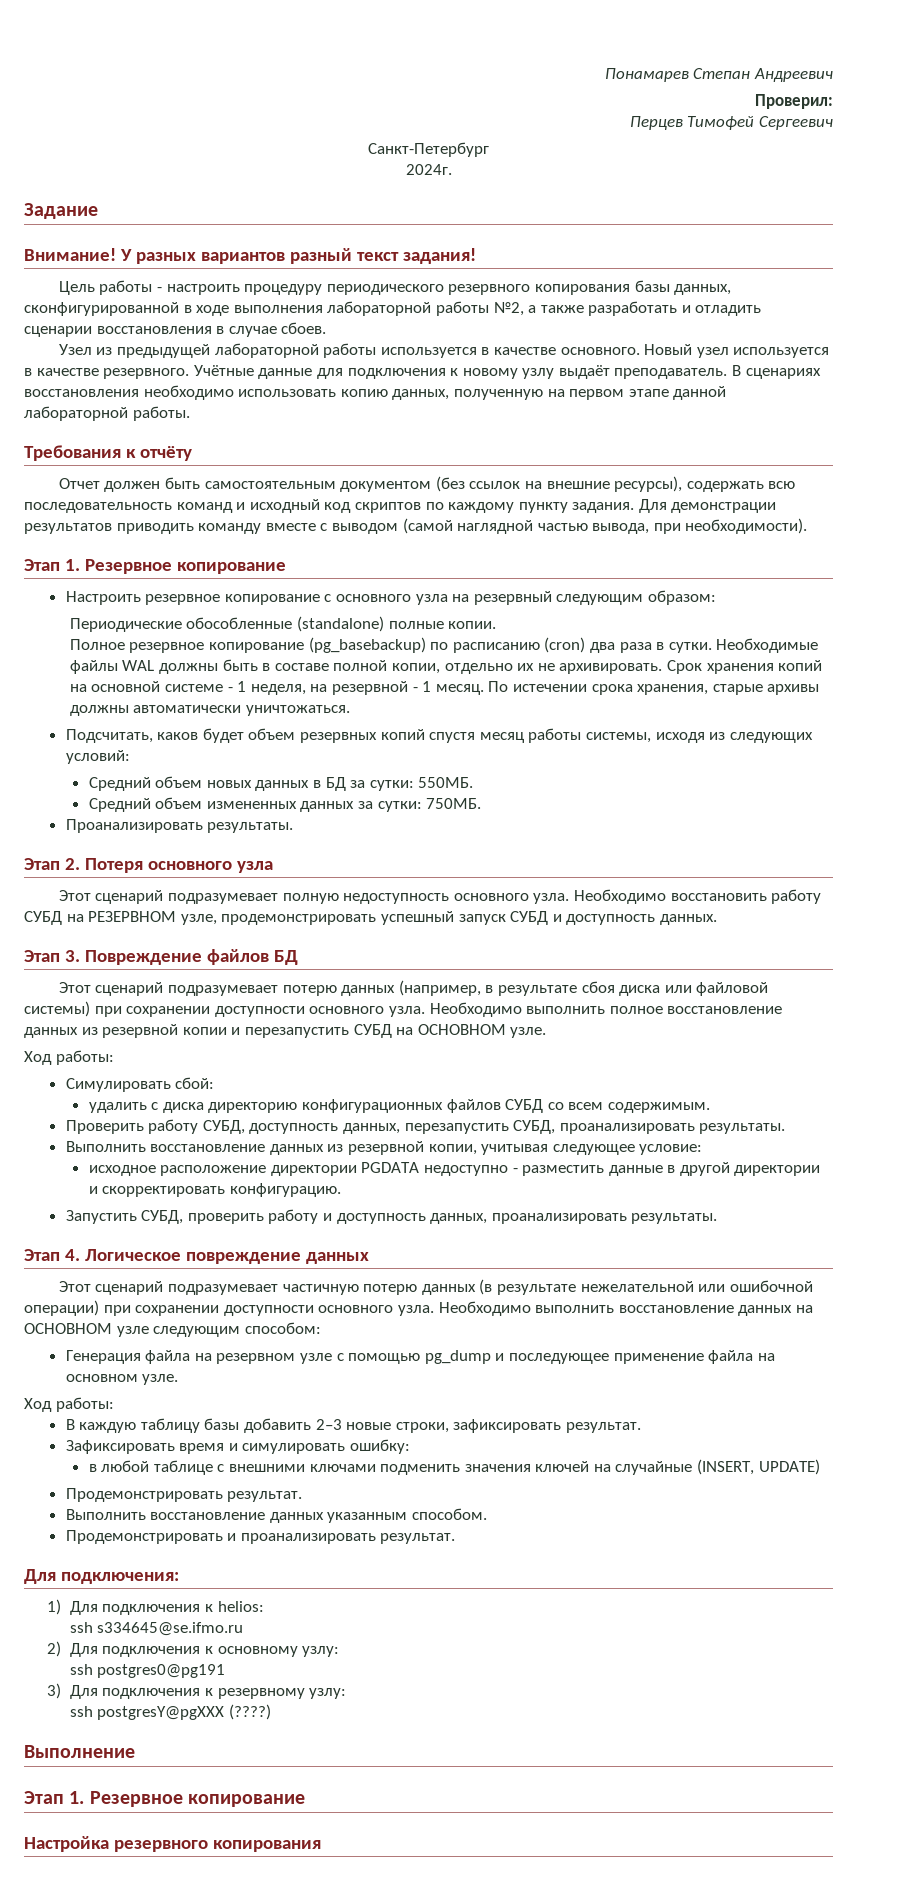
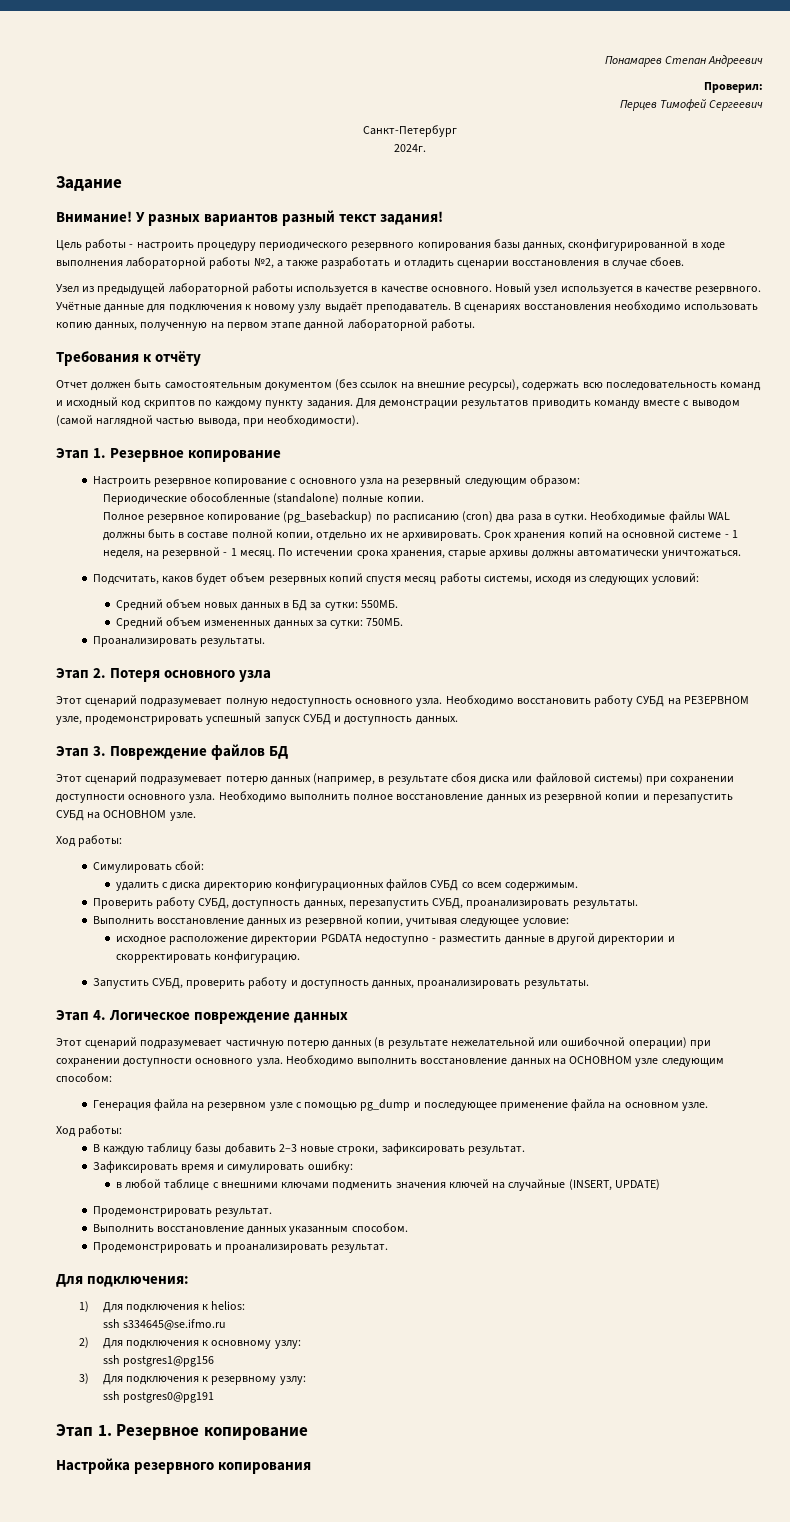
[97,1664,226,1678] postgres0@pg191 -> [122,1356,214,1367] postgres1@pg156
[97,1704,272,1720] [24,1745,135,1758] postgresY@pgXXX (????) // Выполнение -> [122,1392,214,1403] postgres0@pg191

